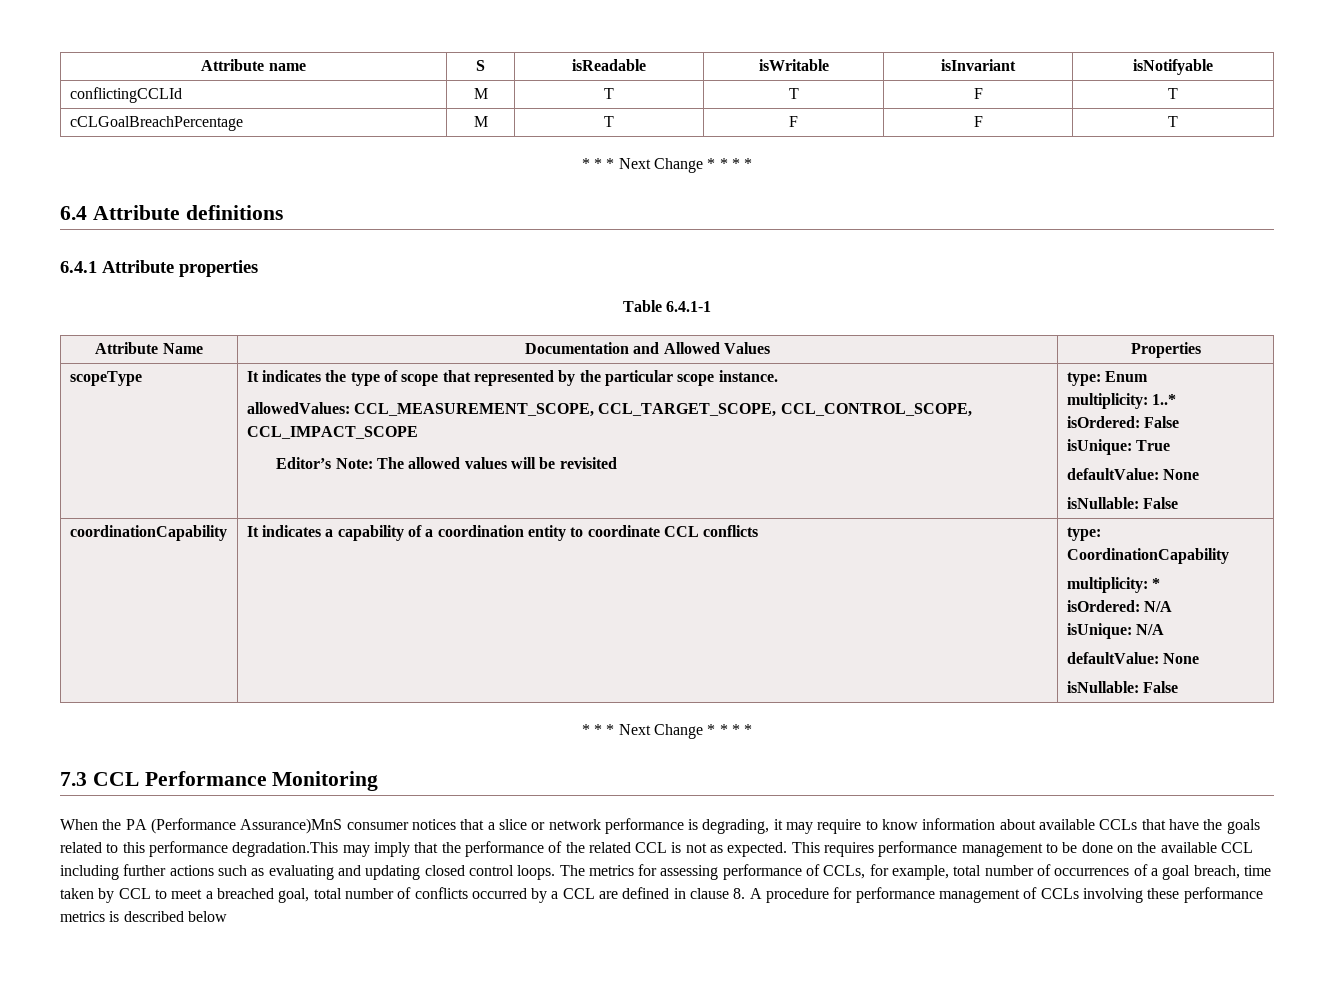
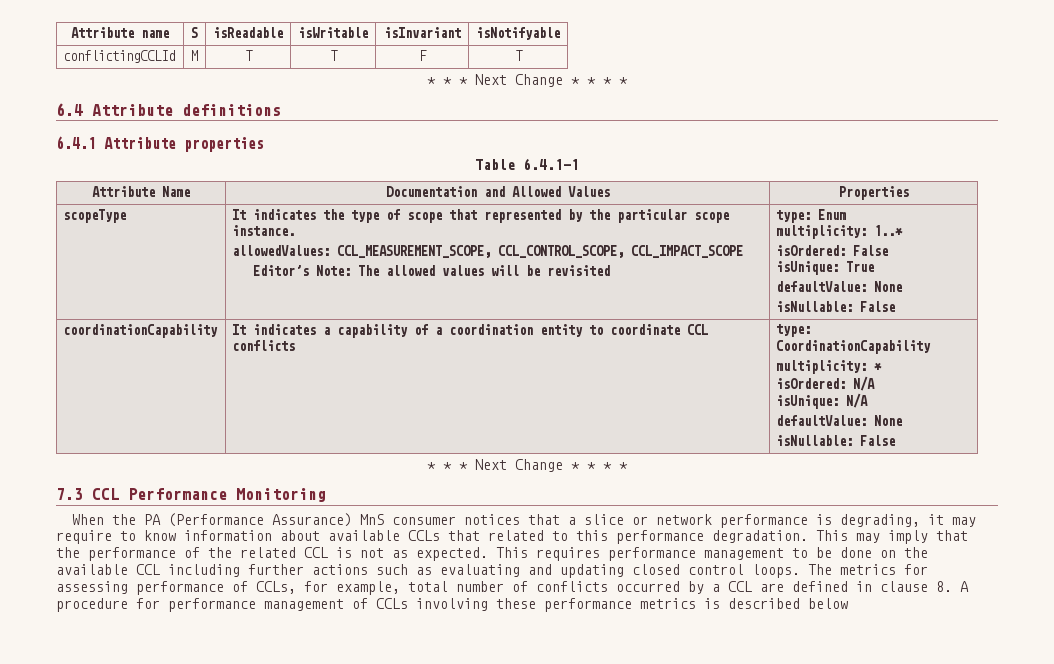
[69,116,243,131] [473,116,488,127] [604,116,614,127] [789,116,798,127] [973,116,983,127] [1168,116,1178,127] // cCLGoalBreachPercentage | M | T | F | F | T -> (523, 55) none
[598,403,777,417] CCL_TARGET_SCOPE, -> (492, 251) none
[240,818,343,834] Assurance)MnS -> [272,513,385,527] Assurance) MnS
[1169,819,1260,834] have the goals -> (480, 535) none
[232,842,339,857] degradation.This -> [712,530,848,543] degradation. This
[1054,864,1271,880] [60,887,412,903] occurrences of a goal breach, time taken by CCL to meet a breached goal, total number of -> (528, 586) none

